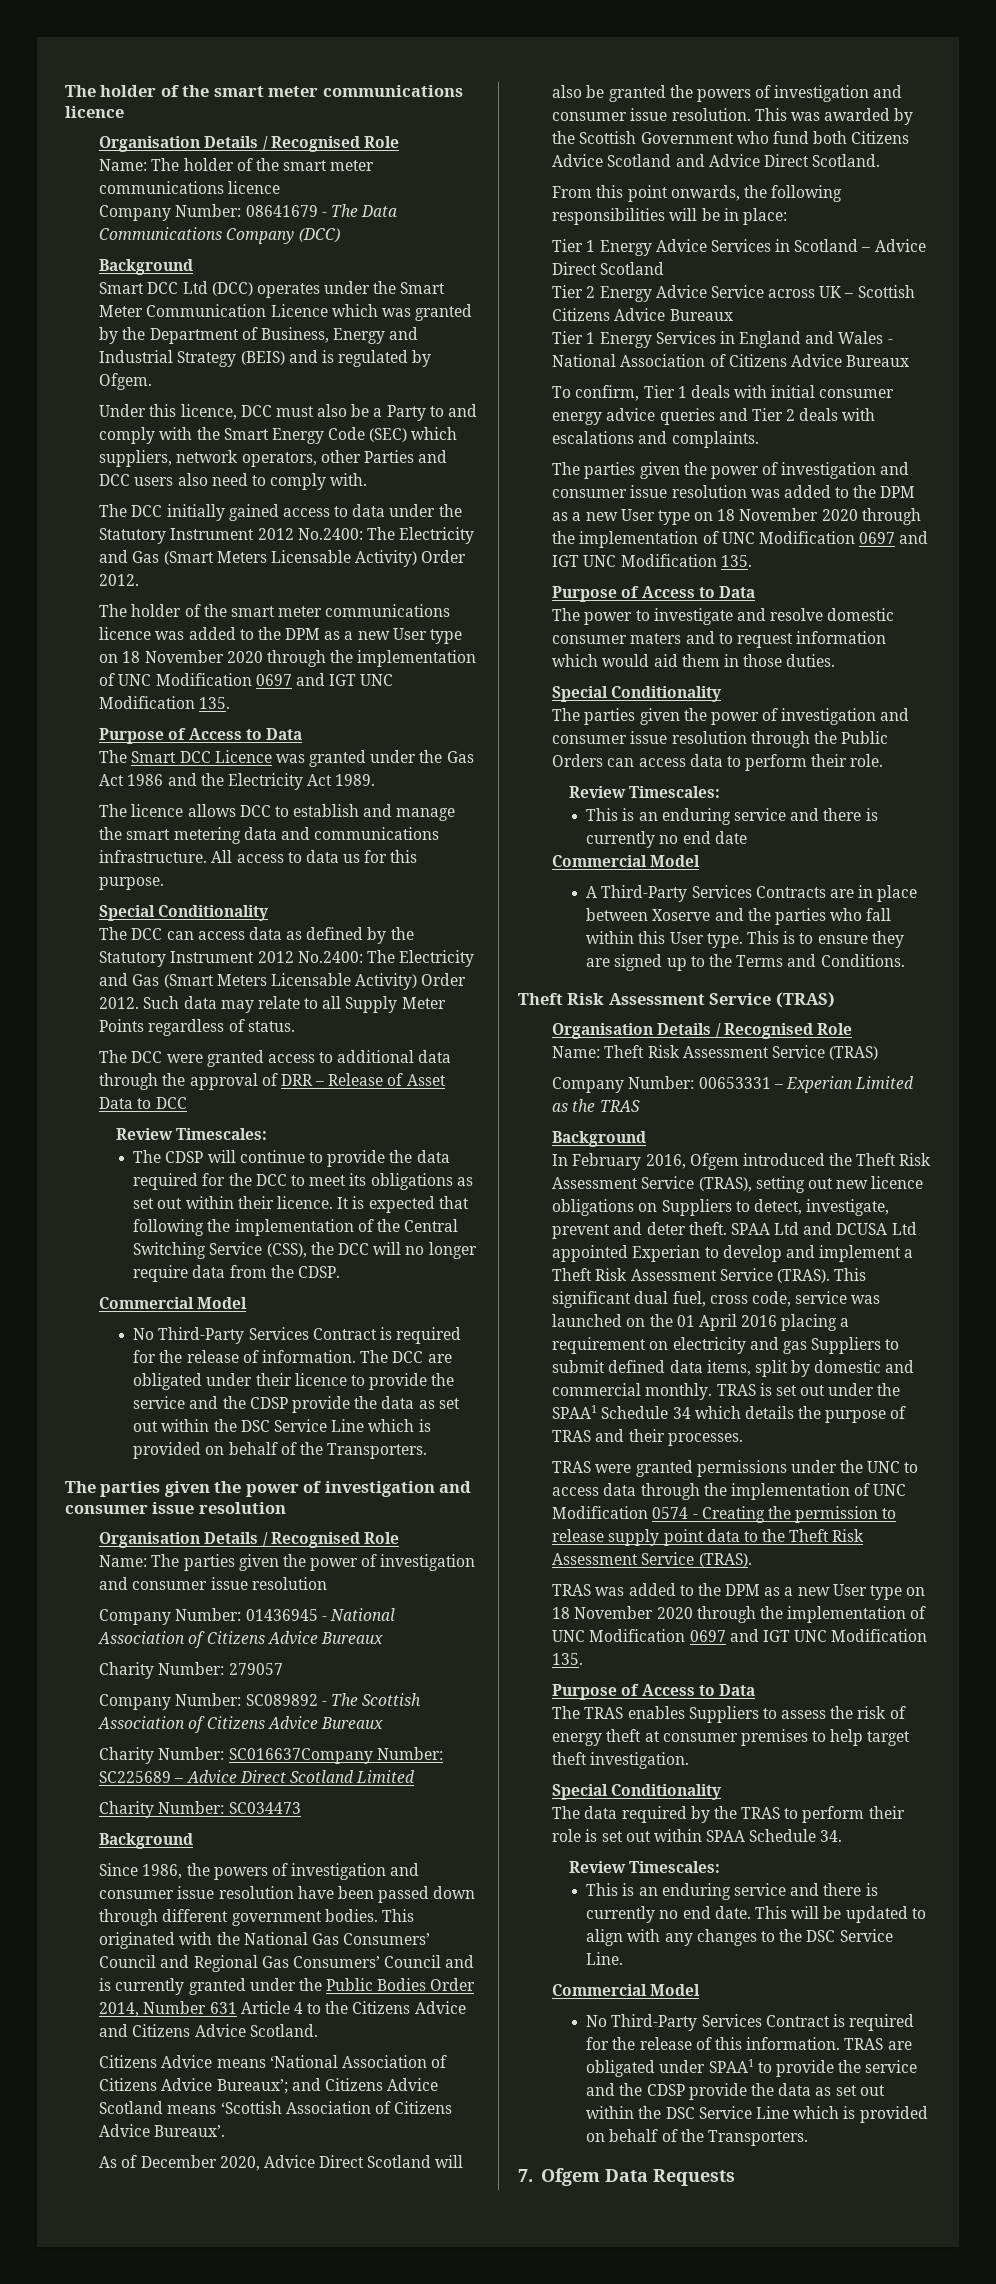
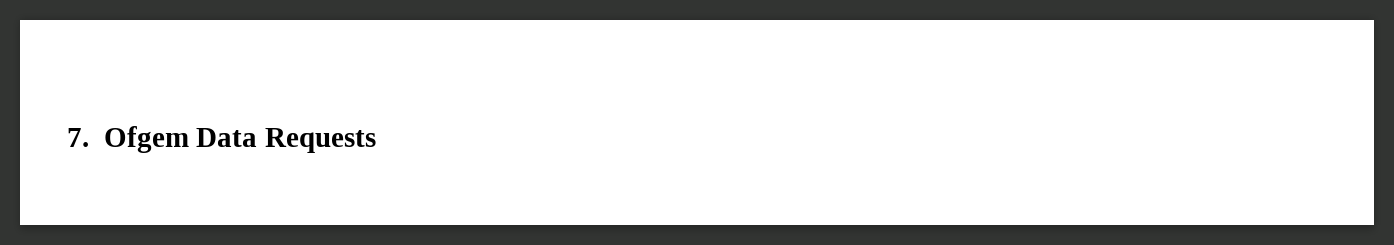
[65,85,463,97] [65,106,124,118] [99,136,399,152] [99,158,375,171] [99,181,281,194] [99,204,398,221] [99,227,340,244] [99,259,194,275] [99,281,446,298] [99,304,473,321] [99,327,419,344] [99,350,432,367] [99,373,153,390] [99,404,478,421] [99,427,458,444] [99,450,448,467] [99,473,368,490] [99,504,462,521] [99,527,475,544] [99,550,467,567] [99,574,140,586] [99,604,451,617] [99,627,463,644] [99,650,477,667] [99,673,394,686] [99,696,231,709] [99,728,302,744] [99,750,474,767] [99,773,376,790] [99,804,456,821] [99,827,440,844] [99,850,418,863] [99,877,165,890] [99,905,269,921] [99,927,414,944] [99,950,475,967] [99,973,467,990] [99,996,446,1013] [99,1019,295,1036] [99,1050,452,1067] [99,1073,446,1090] [99,1097,187,1109] [116,1128,268,1140] [133,1150,450,1167] [133,1173,473,1190] [133,1196,469,1213] [133,1219,459,1236] [133,1242,477,1259] [133,1265,341,1282] [99,1297,248,1309] [133,1327,462,1344] [133,1350,452,1363] [133,1373,455,1390] [133,1396,460,1413] [133,1419,431,1432] [133,1442,428,1459] [65,1481,472,1497] [65,1502,286,1514] [99,1532,399,1548] [99,1554,476,1571] [99,1577,327,1590] [99,1608,395,1625] [98,1631,383,1648] [99,1662,283,1679] [99,1693,422,1710] [98,1716,383,1733] [99,1747,443,1764] [99,1770,416,1784] [99,1801,301,1818] [99,1833,194,1849] [99,1863,420,1880] [99,1886,476,1903] [99,1909,414,1926] [99,1932,431,1949] [99,1955,475,1972] [99,1978,476,1995] [99,2001,466,2017] [99,2024,318,2037] [99,2055,448,2068] [99,2078,439,2094] [99,2101,453,2114] [99,2124,226,2137] [99,2155,464,2171] [552,85,903,102] [552,108,914,125] [552,131,910,144] [552,154,881,167] [552,185,843,202] [552,208,787,225] [552,239,926,256] [552,262,665,275] [552,285,915,302] [552,308,733,321] [552,331,893,348] [552,354,910,367] [552,385,895,401] [552,408,876,425] [552,431,759,448] [552,462,910,479] [552,485,916,498] [552,508,921,525] [552,531,929,548] [552,554,752,567] [552,586,755,602] [552,608,895,625] [552,631,887,648] [552,654,836,667] [552,686,722,702] [552,708,910,725] [552,731,889,748] [552,754,884,771] [569,786,721,798] [586,808,878,825] [586,831,747,848] [552,855,701,867] [586,885,918,902] [586,908,892,925] [586,931,904,948] [586,954,905,971] [518,992,835,1008] [552,1023,852,1039] [552,1045,879,1060] [552,1076,915,1093] [552,1099,640,1112] [552,1131,647,1147] [552,1153,932,1170] [552,1176,924,1193] [552,1199,890,1216] [552,1222,917,1239] [552,1245,914,1262] [552,1268,867,1283] [552,1291,881,1308] [552,1314,850,1331] [552,1337,900,1354] [552,1360,915,1377] [552,1383,901,1400] [552,1405,907,1423] [552,1429,743,1446] [552,1460,919,1477] [552,1483,907,1500] [552,1506,897,1523] [552,1529,865,1546] [552,1552,752,1567] [552,1583,926,1600] [552,1606,927,1623] [552,1629,928,1642] [552,1653,584,1665] [552,1684,755,1700] [552,1706,906,1723] [552,1729,911,1746] [552,1752,690,1769] [552,1784,722,1800] [552,1806,905,1823] [552,1829,843,1842] [569,1861,721,1873] [586,1883,878,1900] [586,1906,926,1923] [586,1929,893,1946] [586,1952,624,1965] [552,1984,701,1996] [586,2014,915,2031] [586,2037,912,2050] [586,2059,918,2077] [586,2083,885,2100] [586,2106,928,2123] [586,2129,809,2146] The holder of the smart meter communications licence // Organisation Details / Recognised Role // Name: The holder of the smart meter communications licence // Company Number: 08641679 - The Data Communications Company (DCC) // Background // Smart DCC Ltd (DCC) operates under the Smart Meter Communication Licence which was granted by the Department of Business, Energy and Industrial Strategy (BEIS) and is regulated by Ofgem. // Under this licence, DCC must also be a Party to and comply with the Smart Energy Code (SEC) which suppliers, network operators, other Parties and DCC users also need to comply with. // The DCC initially gained access to data under the Statutory Instrument 2012 No.2400: The Electricity and Gas (Smart Meters Licensable Activity) Order 2012. // The holder of the smart meter communications licence was added to the DPM as a new User type on 18 November 2020 through the implementation of UNC Modification 0697 and IGT UNC Modification 135. // Purpose of Access to Data // The Smart DCC Licence was granted under the Gas Act 1986 and the Electricity Act 1989. // The licence allows DCC to establish and manage the smart metering data and communications infrastructure. All access to data us for this purpose. // Special Conditionality // The DCC can access data as defined by the Statutory Instrument 2012 No.2400: The Electricity and Gas (Smart Meters Licensable Activity) Order 2012. Such data may relate to all Supply Meter Points regardless of status. // The DCC were granted access to additional data through the approval of DRR – Release of Asset Data to DCC // Review Timescales: // The CDSP will continue to provide the data required for the DCC to meet its obligations as set out within their licence. It is expected that following the implementation of the Central Switching Service (CSS), the DCC will no longer require data from the CDSP. // Commercial Model // No Third-Party Services Contract is required for the release of information. The DCC are obligated under their licence to provide the service and the CDSP provide the data as set out within the DSC Service Line which is provided on behalf of the Transporters. // The parties given the power of investigation and consumer issue resolution // Organisation Details / Recognised Role // Name: The parties given the power of investigation and consumer issue resolution // Company Number: 01436945 - National Association of Citizens Advice Bureaux // Charity Number: 279057 // Company Number: SC089892 - The Scottish Association of Citizens Advice Bureaux // Charity Number: SC016637Company Number: SC225689 – Advice Direct Scotland Limited // Charity Number: SC034473 // Background // Since 1986, the powers of investigation and consumer issue resolution have been passed down through different government bodies. This originated with the National Gas Consumers’ Council and Regional Gas Consumers’ Council and is currently granted under the Public Bodies Order 2014, Number 631 Article 4 to the Citizens Advice and Citizens Advice Scotland. // Citizens Advice means ‘National Association of Citizens Advice Bureaux’; and Citizens Advice Scotland means ‘Scottish Association of Citizens Advice Bureaux’. // As of December 2020, Advice Direct Scotland will also be granted the powers of investigation and consumer issue resolution. This was awarded by the Scottish Government who fund both Citizens Advice Scotland and Advice Direct Scotland. // From this point onwards, the following responsibilities will be in place: // Tier 1 Energy Advice Services in Scotland – Advice Direct Scotland // Tier 2 Energy Advice Service across UK – Scottish Citizens Advice Bureaux // Tier 1 Energy Services in England and Wales - National Association of Citizens Advice Bureaux // To confirm, Tier 1 deals with initial consumer energy advice queries and Tier 2 deals with escalations and complaints. // The parties given the power of investigation and consumer issue resolution was added to the DPM as a new User type on 18 November 2020 through the implementation of UNC Modification 0697 and IGT UNC Modification 135. // Purpose of Access to Data // The power to investigate and resolve domestic consumer maters and to request information which would aid them in those duties. // Special Conditionality // The parties given the power of investigation and consumer issue resolution through the Public Orders can access data to perform their role. // Review Timescales: // This is an enduring service and there is currently no end date // Commercial Model // A Third-Party Services Contracts are in place between Xoserve and the parties who fall within this User type. This is to ensure they are signed up to the Terms and Conditions. // Theft Risk Assessment Service (TRAS) // Organisation Details / Recognised Role // Name: Theft Risk Assessment Service (TRAS) // Company Number: 00653331 – Experian Limited as the TRAS // Background // In February 2016, Ofgem introduced the Theft Risk Assessment Service (TRAS), setting out new licence obligations on Suppliers to detect, investigate, prevent and deter theft. SPAA Ltd and DCUSA Ltd appointed Experian to develop and implement a Theft Risk Assessment Service (TRAS). This significant dual fuel, cross code, service was launched on the 01 April 2016 placing a requirement on electricity and gas Suppliers to submit defined data items, split by domestic and commercial monthly. TRAS is set out under the SPAA1 Schedule 34 which details the purpose of TRAS and their processes. // TRAS were granted permissions under the UNC to access data through the implementation of UNC Modification 0574 - Creating the permission to release supply point data to the Theft Risk Assessment Service (TRAS). // TRAS was added to the DPM as a new User type on 18 November 2020 through the implementation of UNC Modification 0697 and IGT UNC Modification 135. // Purpose of Access to Data // The TRAS enables Suppliers to assess the risk of energy theft at consumer premises to help target theft investigation. // Special Conditionality // The data required by the TRAS to perform their role is set out within SPAA Schedule 34. // Review Timescales: // This is an enduring service and there is currently no end date. This will be updated to align with any changes to the DSC Service Line. // Commercial Model // No Third-Party Services Contract is required for the release of this information. TRAS are obligated under SPAA1 to provide the service and the CDSP provide the data as set out within the DSC Service Line which is provided on behalf of the Transporters. // -> (67, 137) none

